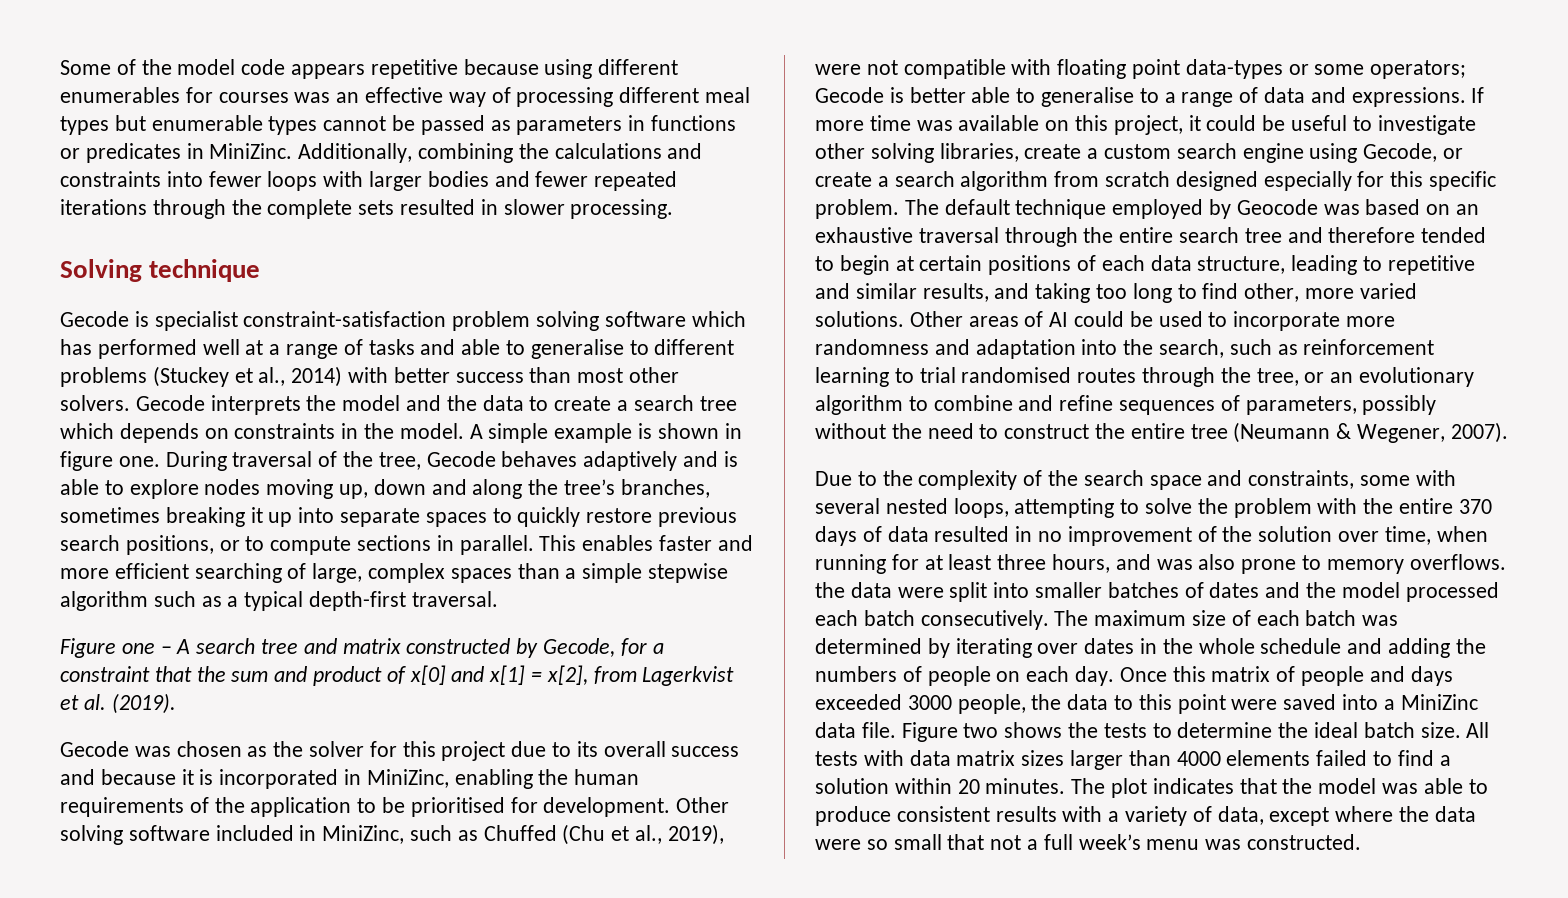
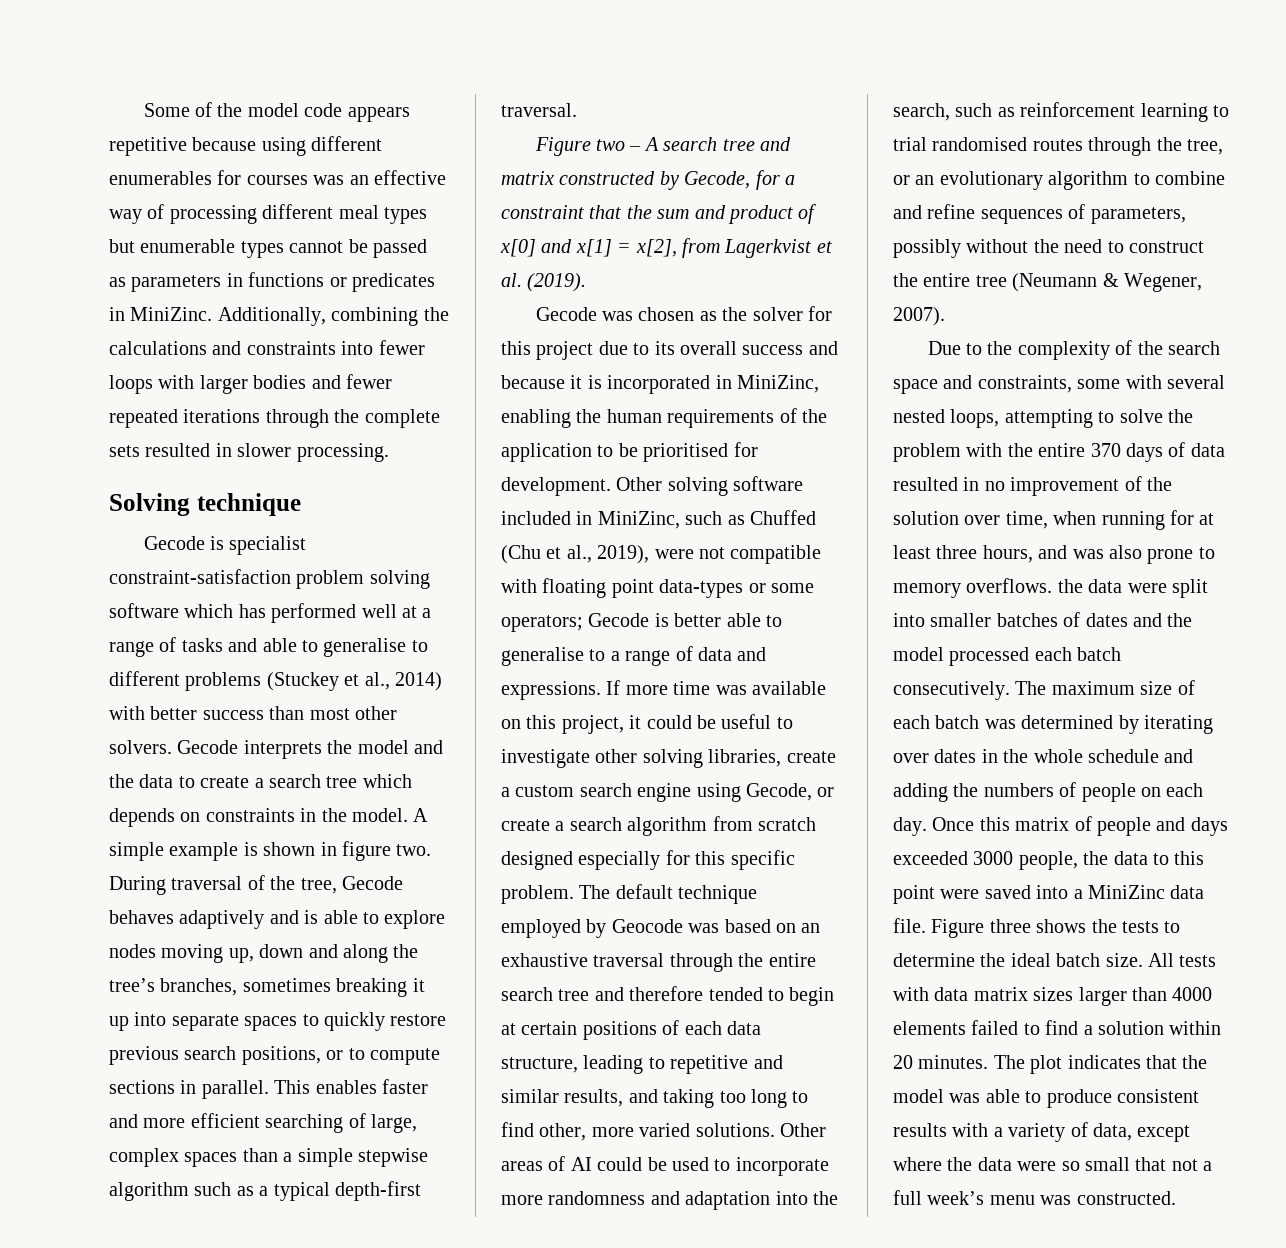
[118,456,160,467] one. -> [396,844,432,856] two.
[121,643,155,654] one -> [596,139,626,151] two
[963,723,999,738] two -> [989,919,1031,933] three

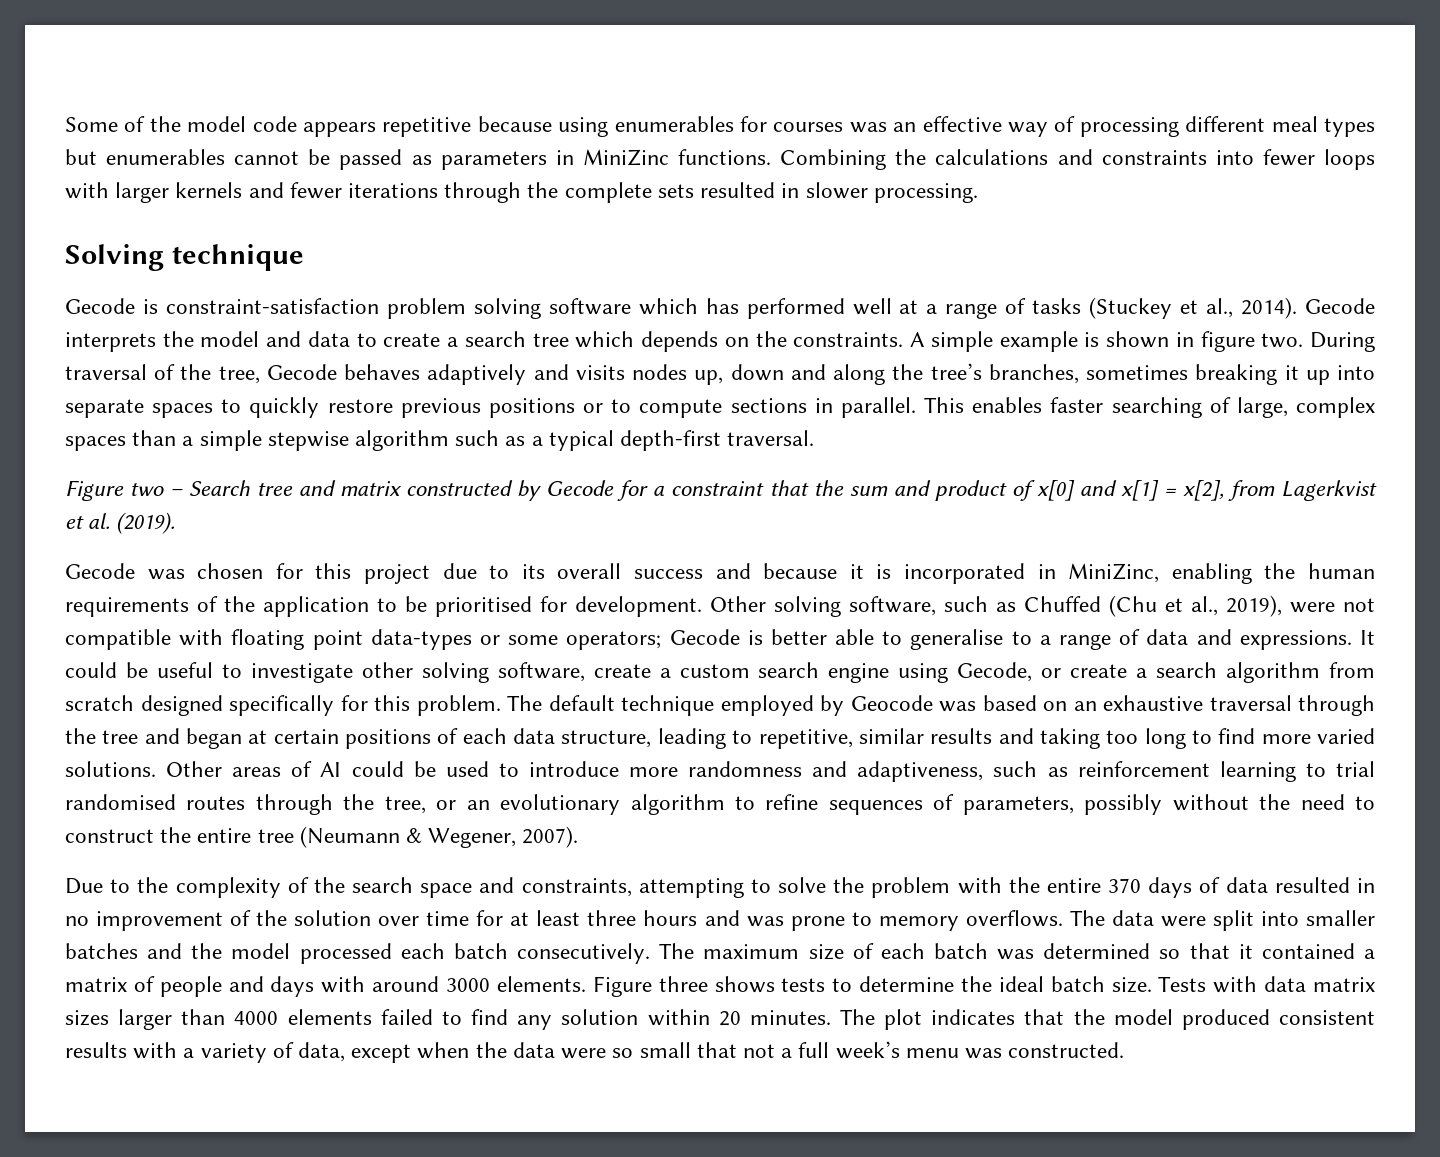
[311,136,383,151] different -> (609, 127) none
[140,239,284,258] enumerable types -> [106,149,226,165] enumerables
[248,272,435,292] [109,307,419,326] functions or predicates in MiniZinc. Additionally, combining -> [582,149,887,170] MiniZinc functions. Combining
[253,375,307,389] bodies -> [175,182,243,198] kernels
[109,409,178,428] repeated -> (342, 190) none
[229,536,307,555] specialist -> (158, 306) none
[228,638,428,657] [109,671,442,691] [109,706,397,720] [109,740,172,754] and able to generalise to different problems (Stuckey et al., 2014) with better success than most other solvers. -> [1089,297,1298,319] (Stuckey et al., 2014).
[109,774,134,788] the -> (302, 339) none
[205,808,408,822] constraints in the model. -> [755,331,904,347] the constraints.
[304,910,446,929] [109,944,224,963] is able to explore nodes moving -> [575,364,688,380] visits nodes
[184,1046,321,1065] search positions, -> [488,398,575,418] positions
[109,1113,260,1128] and more efficient -> (1104, 405) none
[643,137,718,151] A search -> [189,480,251,496] Search
[684,171,751,189] Gecode, -> [546,480,615,496] Gecode
[699,307,803,321] as the solver -> (264, 571) none
[733,476,804,491] [501,511,680,529] software included in MiniZinc, -> [849,596,936,616] software,
[606,680,826,695] [501,715,642,734] If more time was available on this project, it -> [1359,630,1375,645] It
[708,749,782,767] libraries, -> [497,662,585,682] software,
[578,850,795,870] especially for this specific -> [229,695,410,716] specifically for this
[768,953,816,967] [501,986,835,1006] entire search tree and therefore tended to begin -> [102,728,243,749] tree and began
[670,1055,783,1074] [501,1089,624,1107] repetitive and similar results, -> [758,728,993,749] repetitive, similar results
[539,1123,587,1141] other, -> (1256, 736) none
[735,1157,829,1176] incorporate -> [528,761,619,777] introduce
[685,1191,838,1210] [893,103,950,121] adaptation into the search, -> [857,761,984,782] adaptiveness,
[1155,171,1225,185] [893,205,922,219] combine and -> (756, 803) none
[1077,375,1225,389] [893,409,1000,428] some with several nested loops, -> (632, 887) none
[1005,511,1165,530] time, when running -> [426,911,470,926] time
[982,545,1033,563] hours, -> [643,910,698,926] hours
[1109,545,1142,559] also -> (784, 921) none
[1057,579,1083,593] the -> [1069,910,1105,926] The
[1063,612,1128,627] of dates -> (138, 951) none
[1118,715,1213,734] [893,749,1194,763] [893,782,1204,802] [893,817,1010,836] by iterating over dates in the whole schedule and adding the numbers of people on each day. Once this -> [1159,943,1376,959] so that it contained a
[893,851,1205,870] [893,885,1205,904] [893,918,926,933] exceeded 3000 people, the data to this point were saved into a MiniZinc data file. -> [321,976,586,993] with around 3000 elements.
[1091,919,1117,933] the -> (775, 984) none
[1148,953,1217,967] All tests -> [1158,976,1207,992] Tests
[1083,1025,1093,1035] a -> [517,1015,553,1030] any
[949,1089,1112,1108] was able to produce -> [1181,1009,1270,1030] produced
[893,1157,942,1171] where -> [417,1042,470,1059] when

